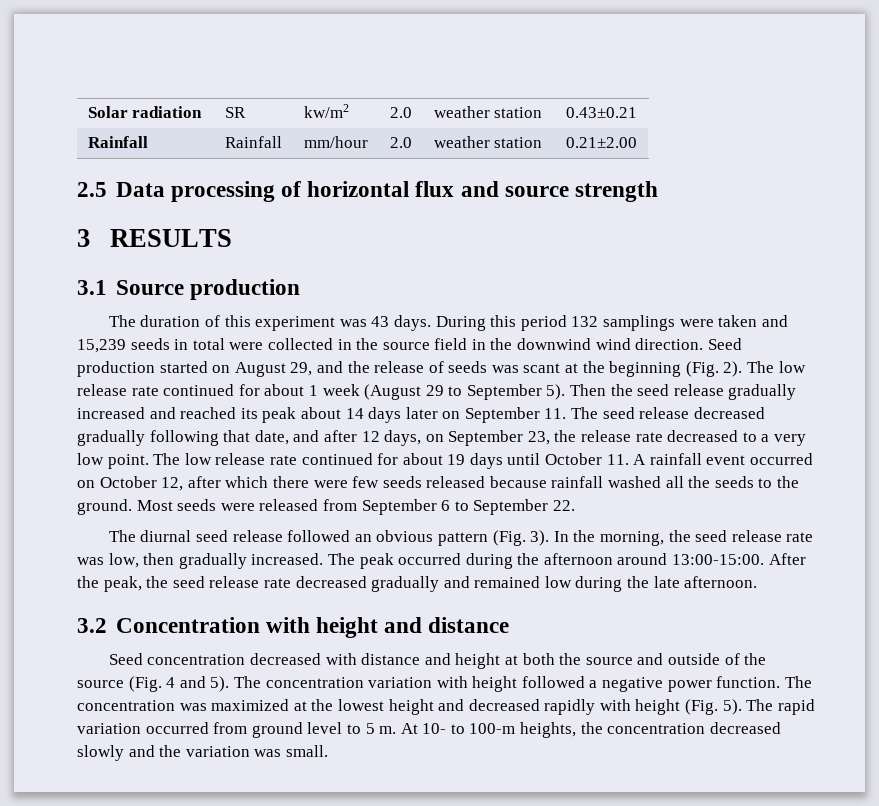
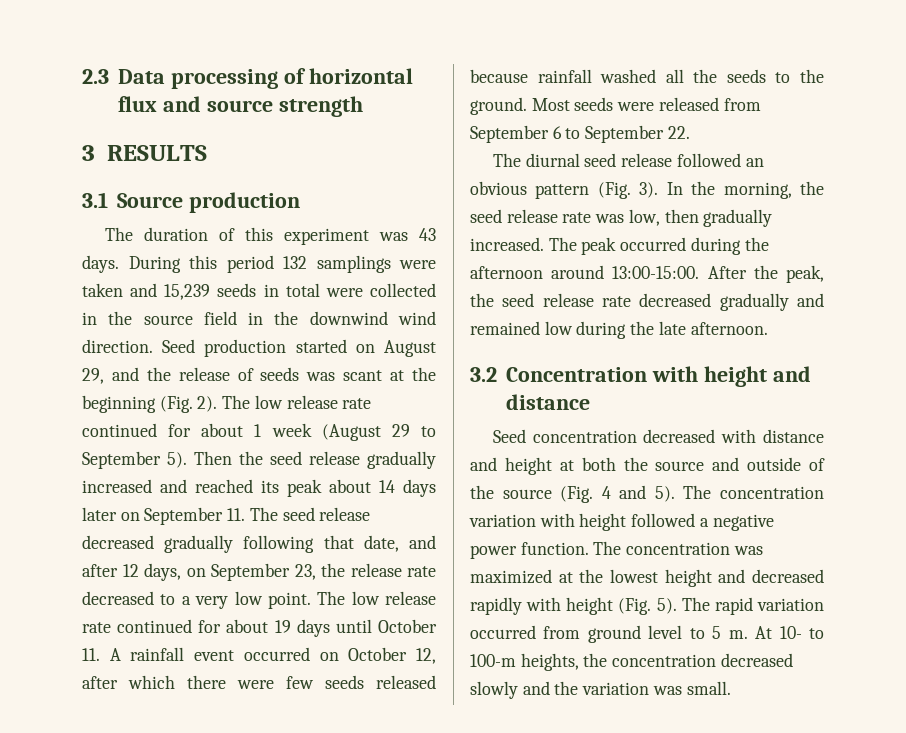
[87,106,203,118] [224,107,246,118] [303,104,349,118] [389,107,412,118] [433,106,543,118] [565,107,637,118] [87,136,148,148] [224,136,282,148] [303,136,368,148] [389,137,412,148] [433,136,543,148] [565,137,637,148] [77,182,107,197] Solar radiation | SR | kw/m2 | 2.0 | weather station | 0.43±0.21 // Rainfall | Rainfall | mm/hour | 2.0 | weather station | 0.21±2.00 // 2.5 -> [82,69,109,84] 2.3

